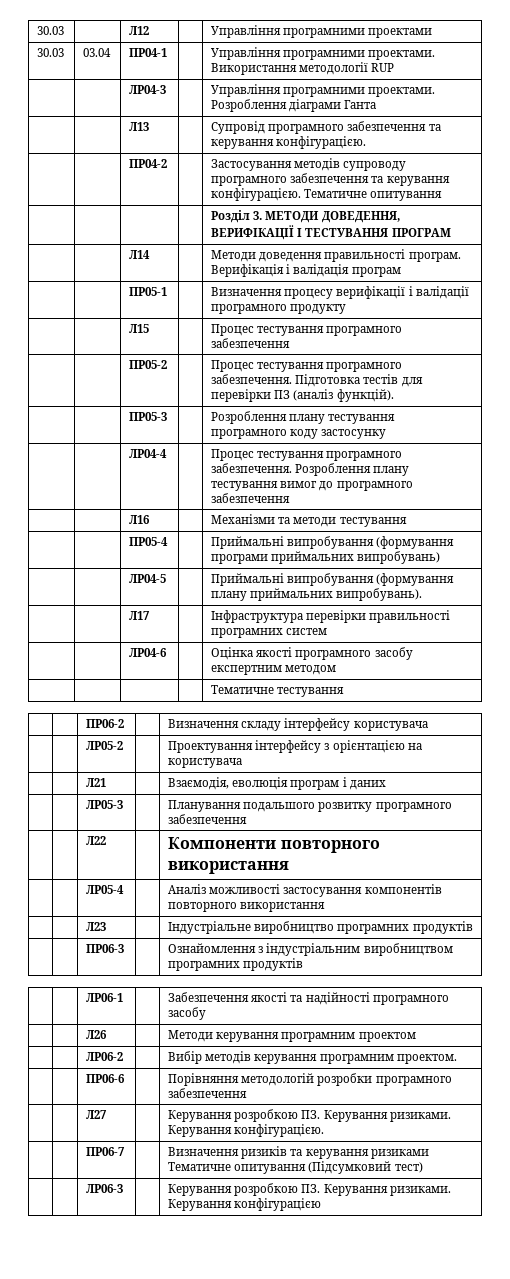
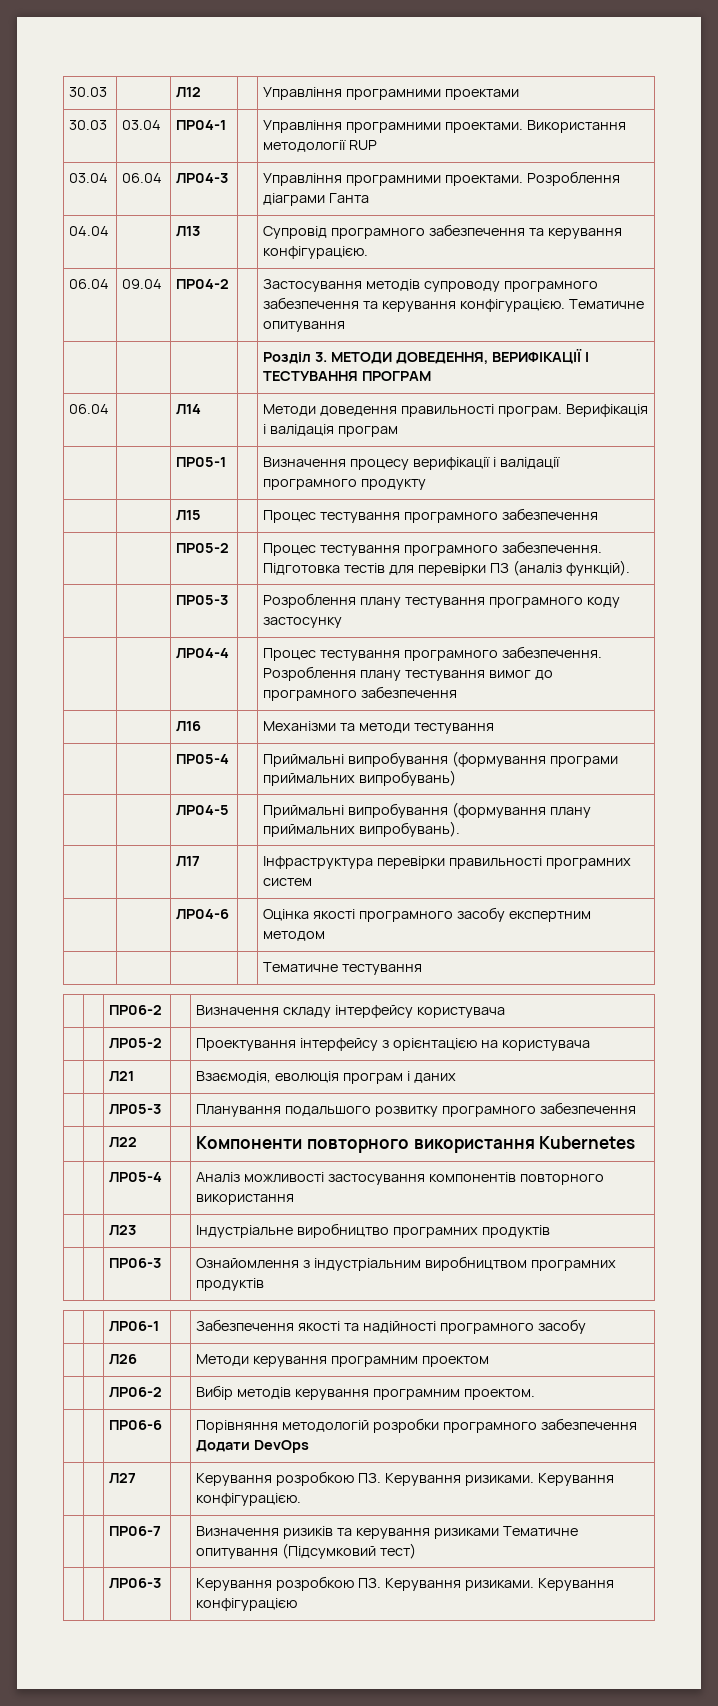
(395, 67) | -> [69,173,109,183] [122,173,163,183] 03.04 | 06.04
(377, 104) none -> [69,226,110,236] 04.04
(367, 142) | -> [69,279,110,289] [122,279,163,289] 06.04 | 09.04
(451, 232) none -> [69,404,110,414] 06.04
(290, 867) none -> [539,1136,636,1149] Kubernetes
(248, 1093) none -> [196,1440,310,1453] Додати DevOps

